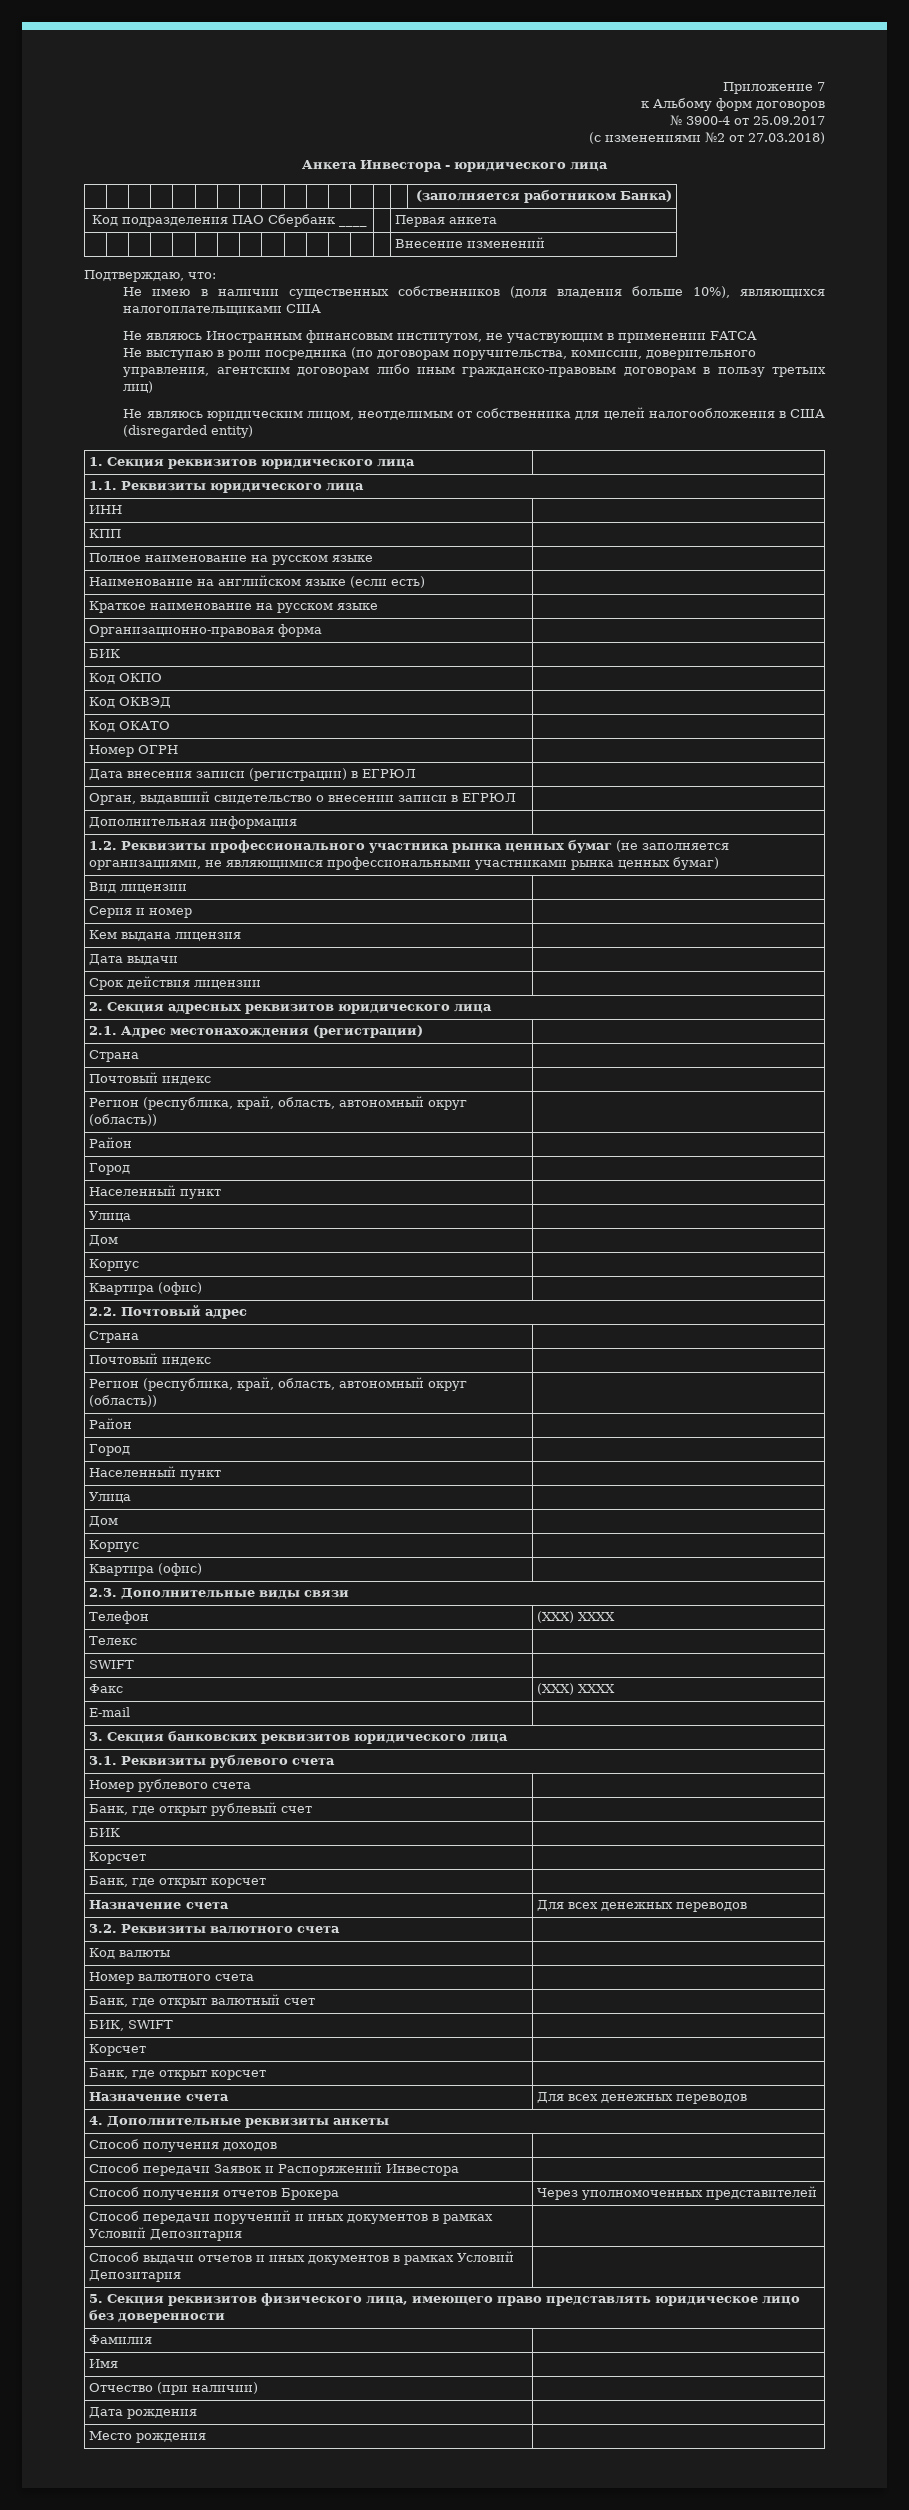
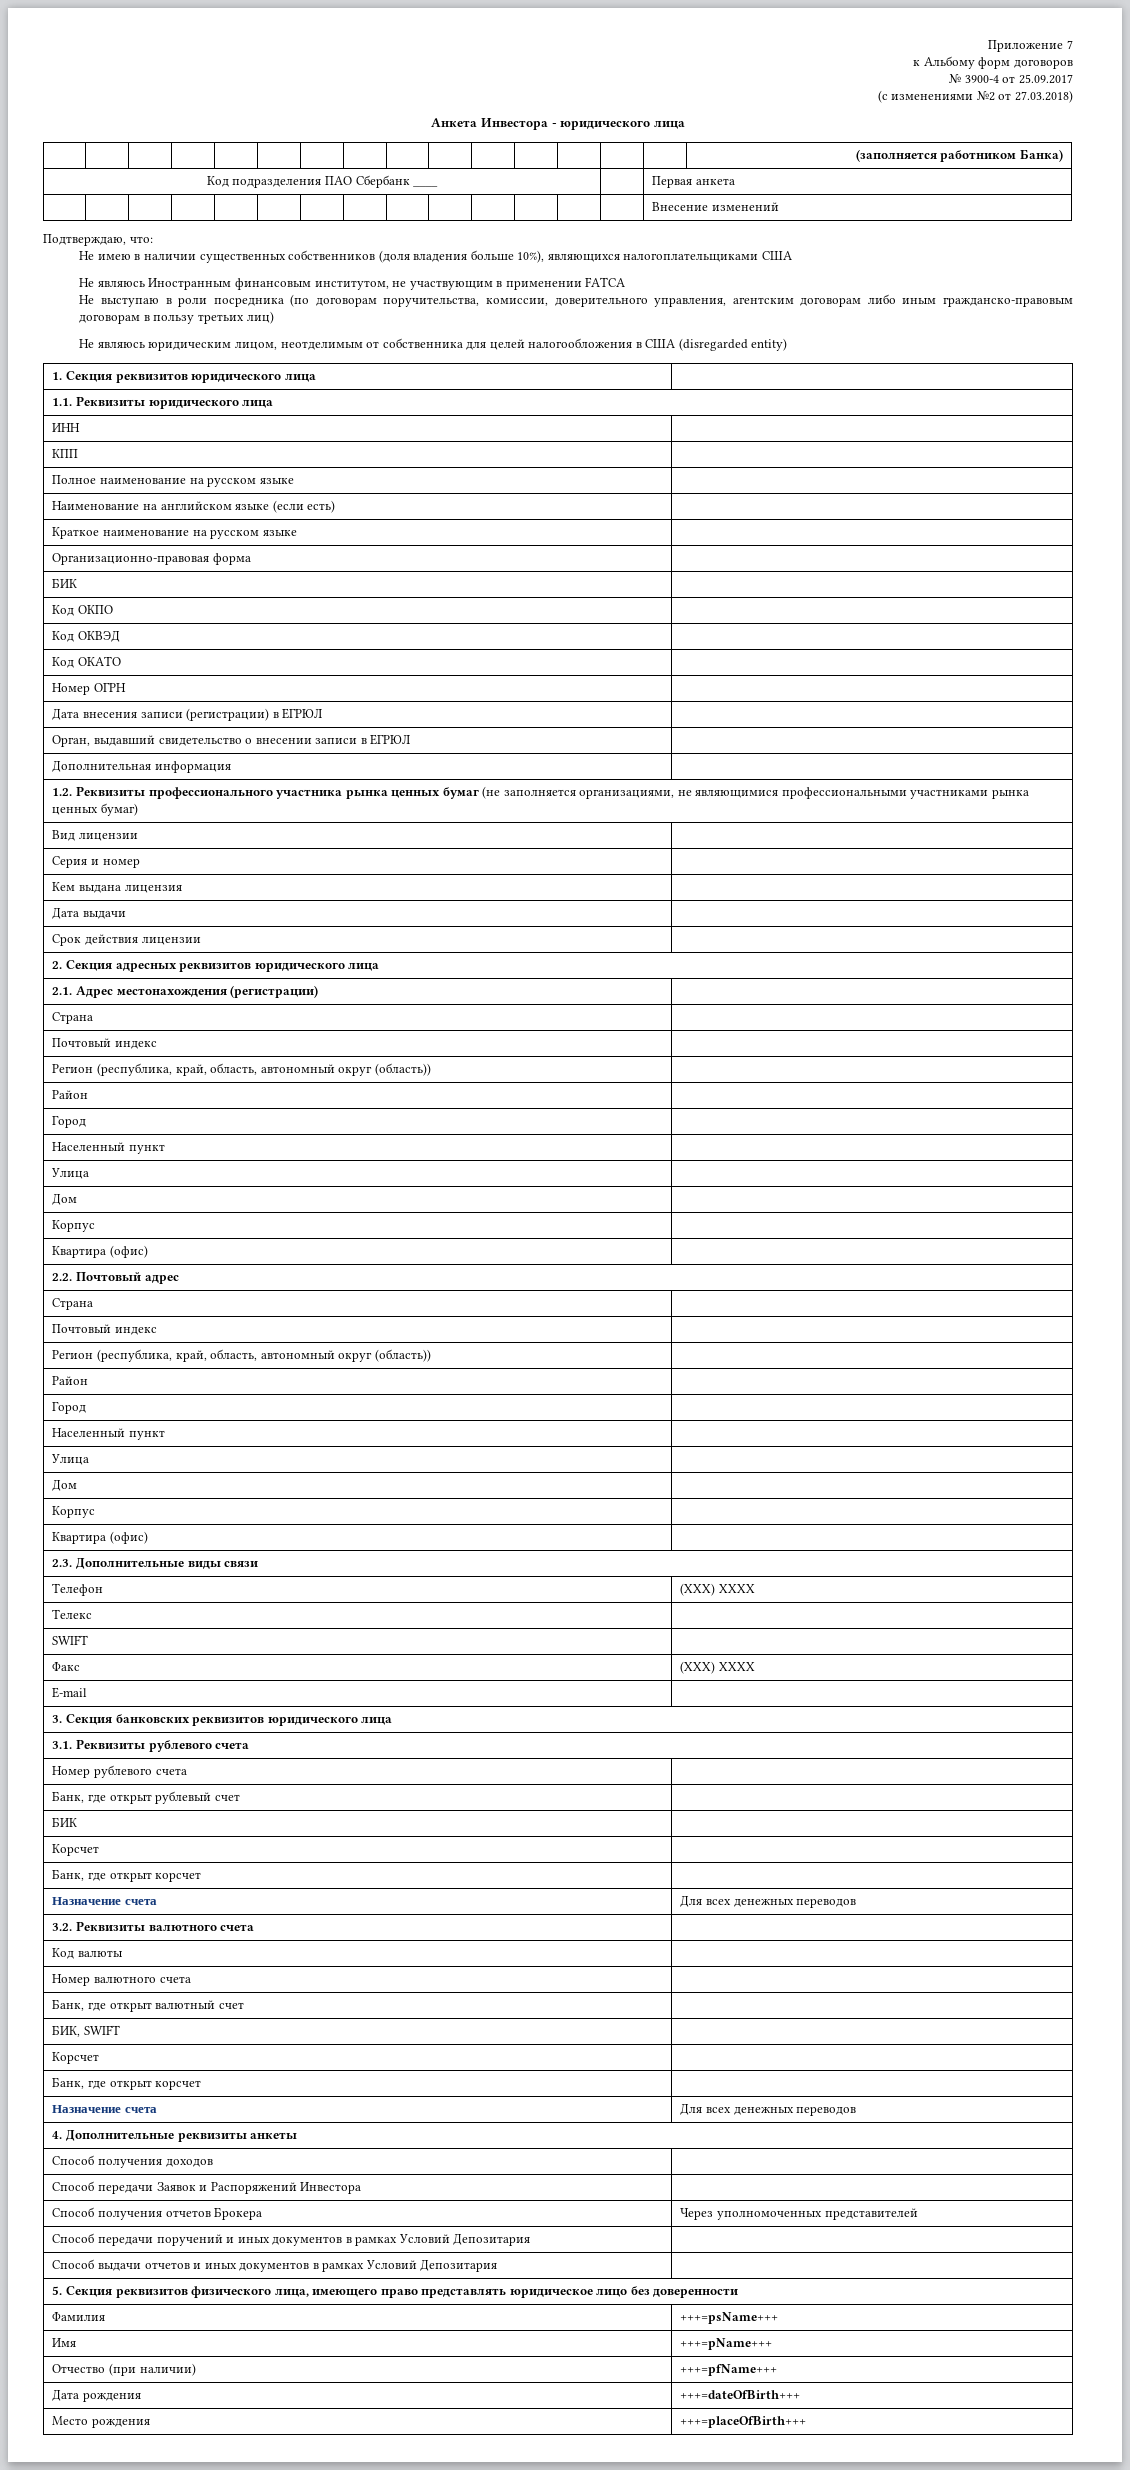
(153, 2339) none -> [680,2312,779,2324] +++=psName+++
(119, 2363) none -> [680,2338,773,2350] +++=pName+++
(259, 2388) none -> [680,2364,778,2376] +++=pfName+++
(198, 2414) none -> [680,2390,801,2399] +++=dateOfBirth+++
(207, 2438) none -> [680,2416,807,2428] +++=placeOfBirth+++

